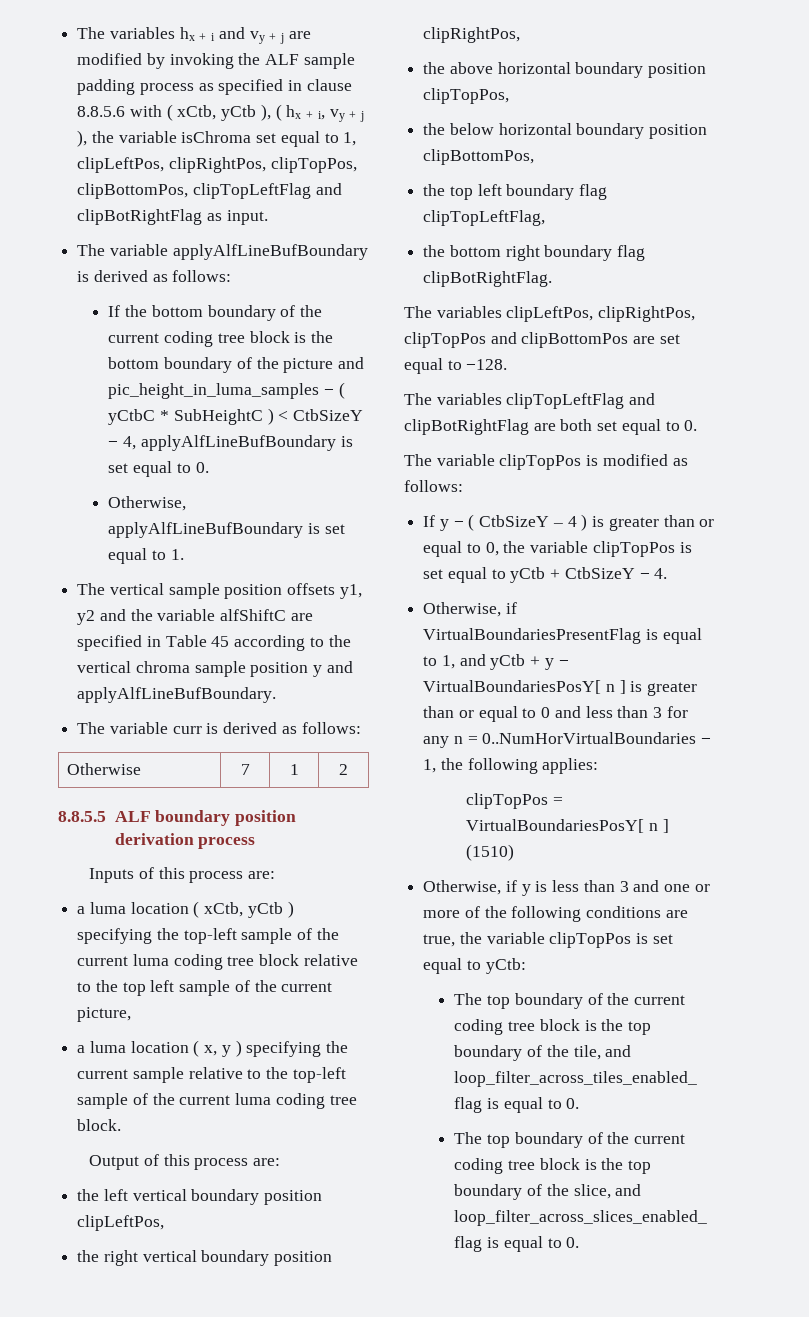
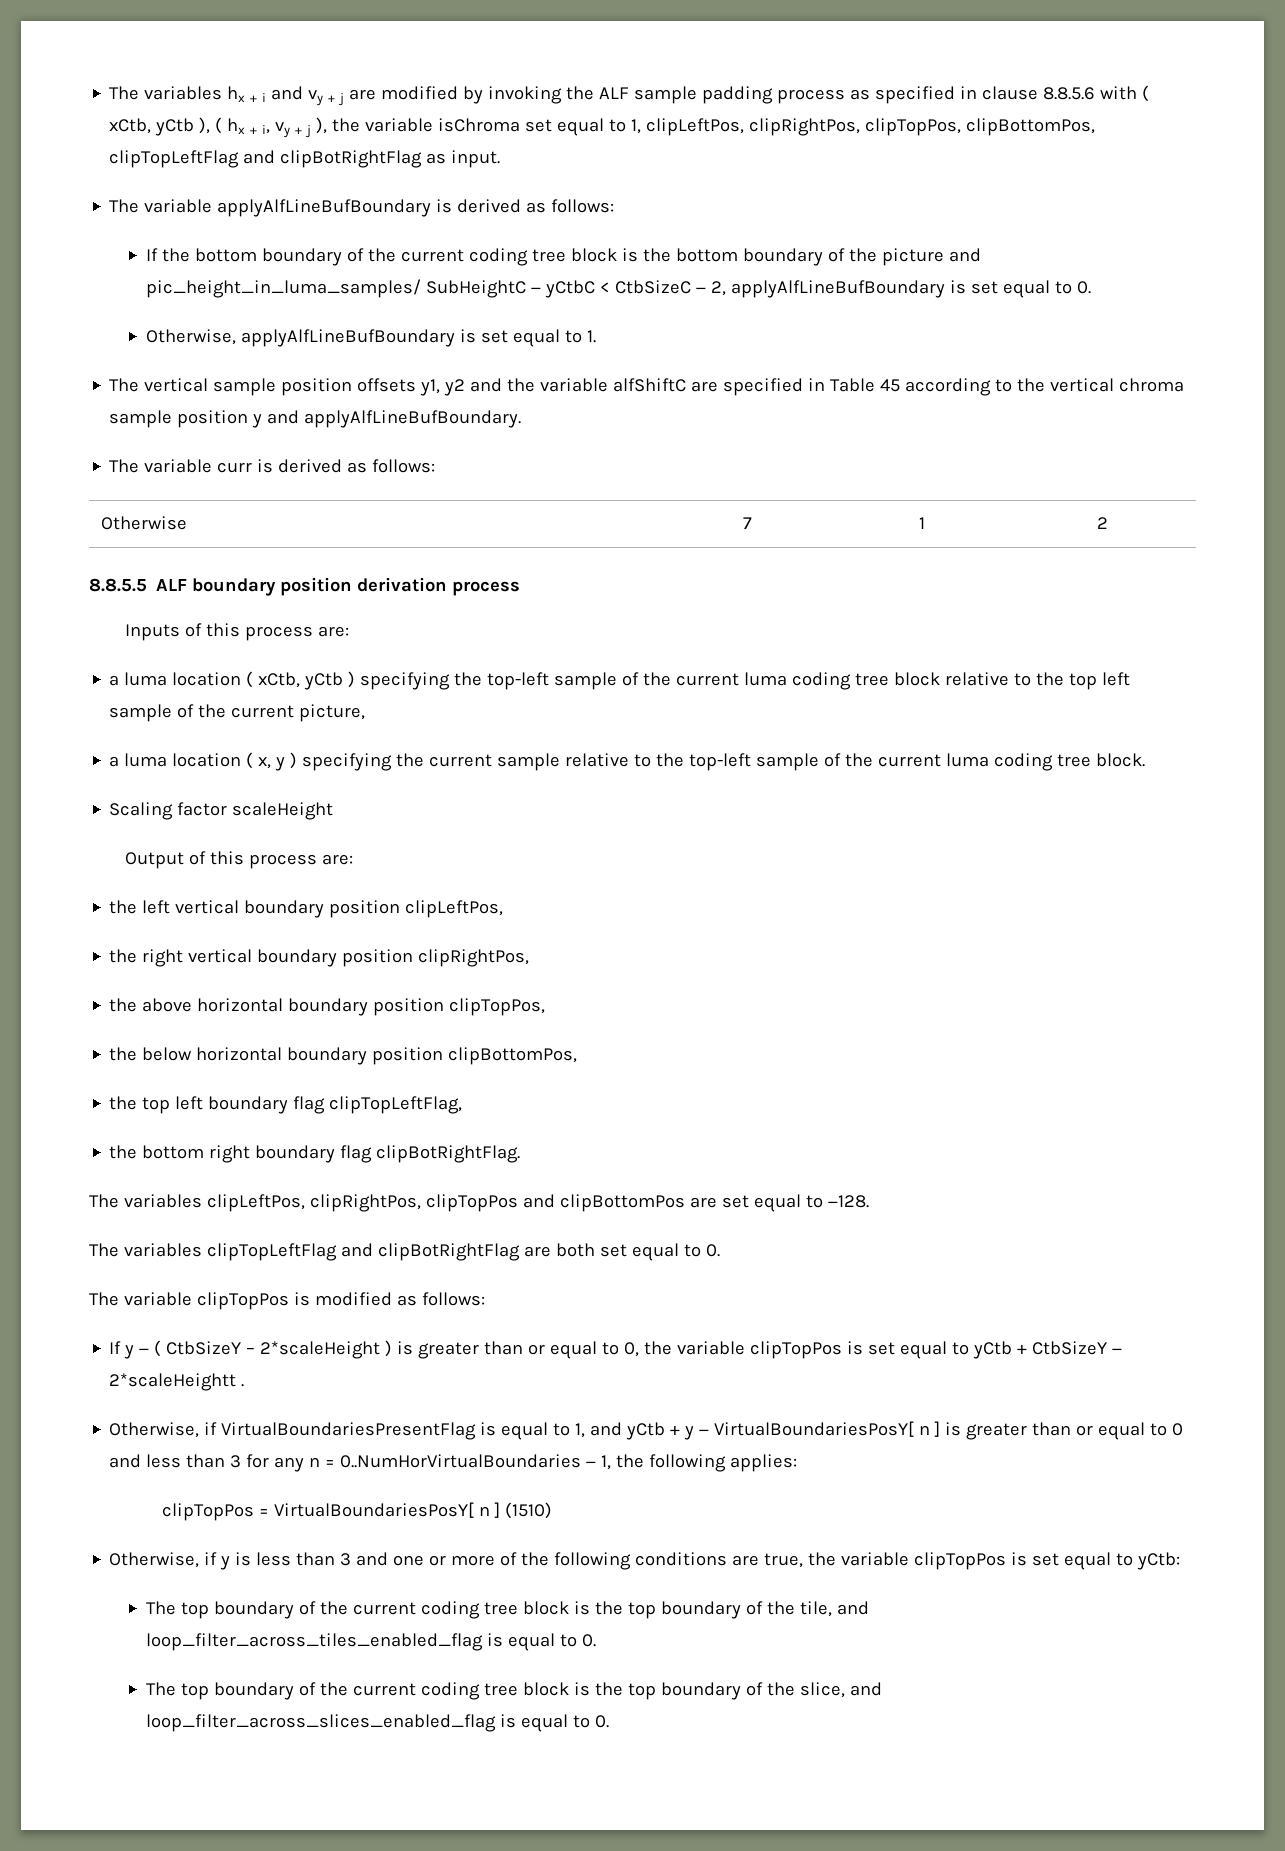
[108,382,345,399] [108,408,364,425] [108,436,137,450] pic_height_in_luma_samples − ( yCtbC * SubHeightC ) < CtbSizeY − 4, -> [145,279,726,298] pic_height_in_luma_samples/ SubHeightC − yCtbC < CtbSizeC − 2,
(122, 1125) none -> [109,802,334,820] // Scaling factor scaleHeight
[567,516,577,527] 4 -> [260,1341,381,1359] 2*scaleHeight
[654,568,668,579] 4. -> [109,1373,245,1391] 2*scaleHeightt .

